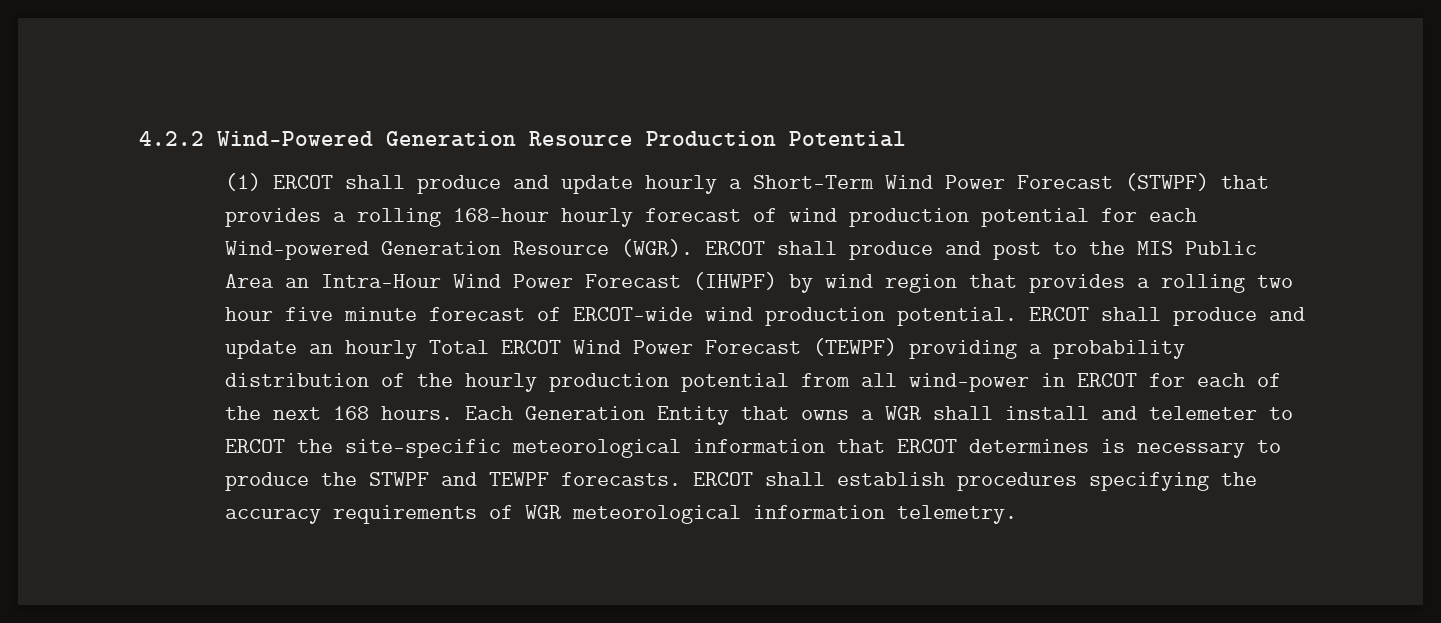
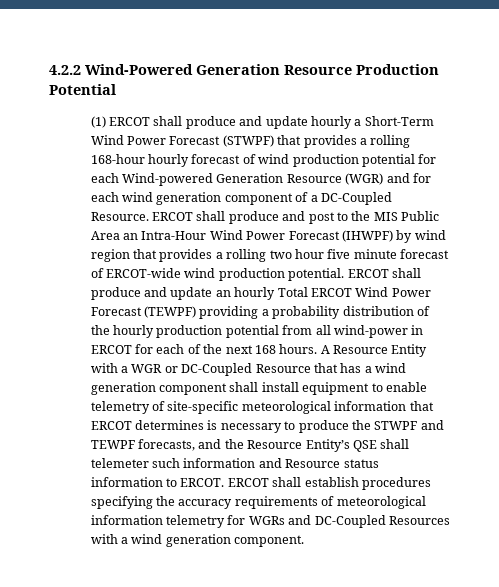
[620,239,693,257] (WGR). -> [345,173,431,185] [90,192,392,205] [90,212,149,221] (WGR) and for each wind generation component of a DC-Coupled Resource.
[464,406,1293,425] [224,439,333,453] Each Generation Entity that owns a WGR shall install and telemeter to ERCOT the -> [320,344,428,357] [90,363,407,376] [90,382,427,395] [90,401,166,414] A Resource Entity with a WGR or DC-Coupled Resource that has a wind generation component shall install equipment to enable telemetry of
[560,472,681,486] forecasts. -> [138,439,410,452] [90,458,379,468] [90,477,225,487] forecasts, and the Resource Entity’s QSE shall telemeter such information and Resource status information to ERCOT.
[524,505,1017,524] WGR meteorological information telemetry. -> [336,496,426,509] [90,515,450,528] [90,534,305,547] meteorological information telemetry for WGRs and DC-Coupled Resources with a wind generation component.

